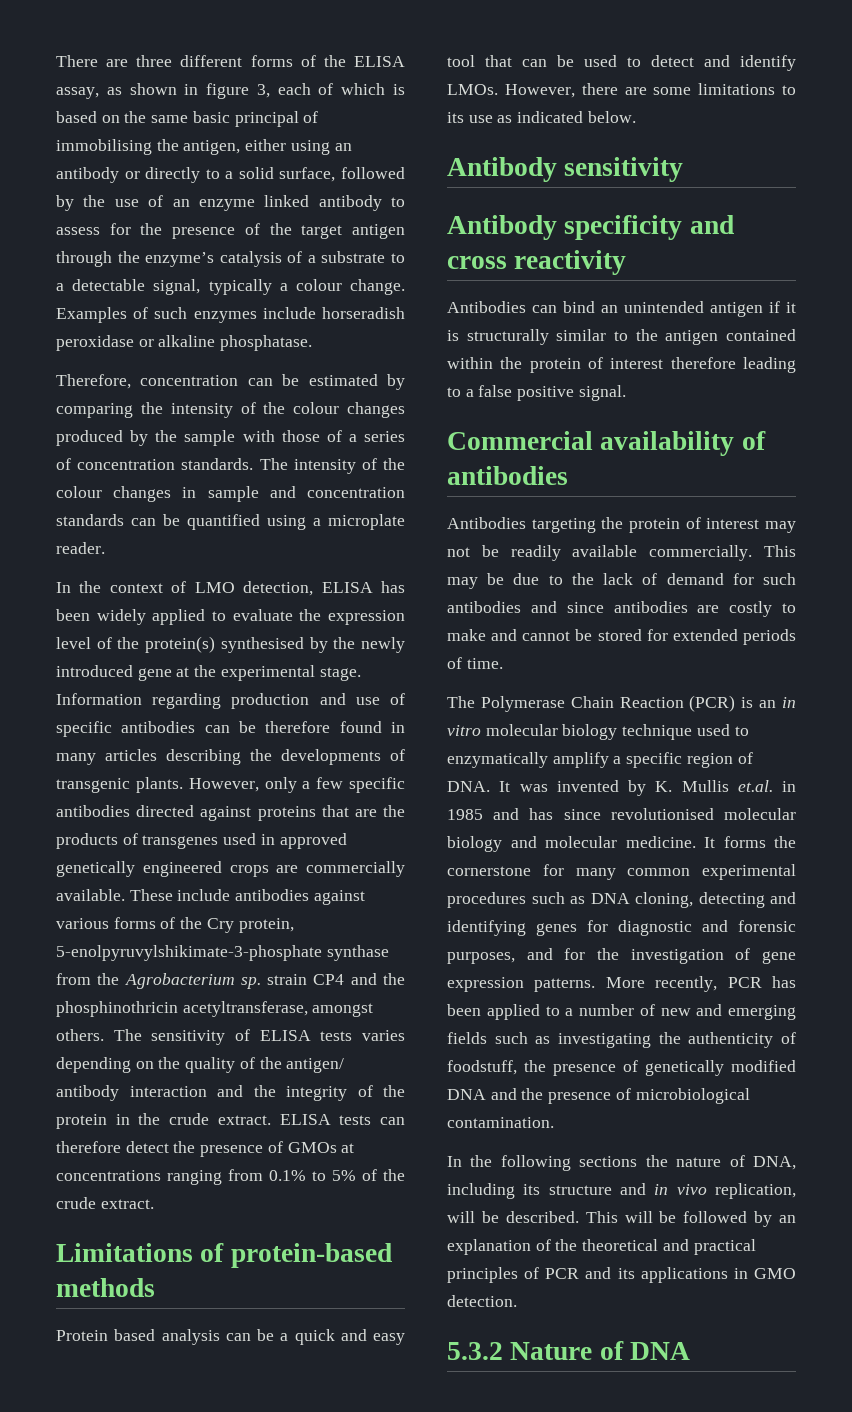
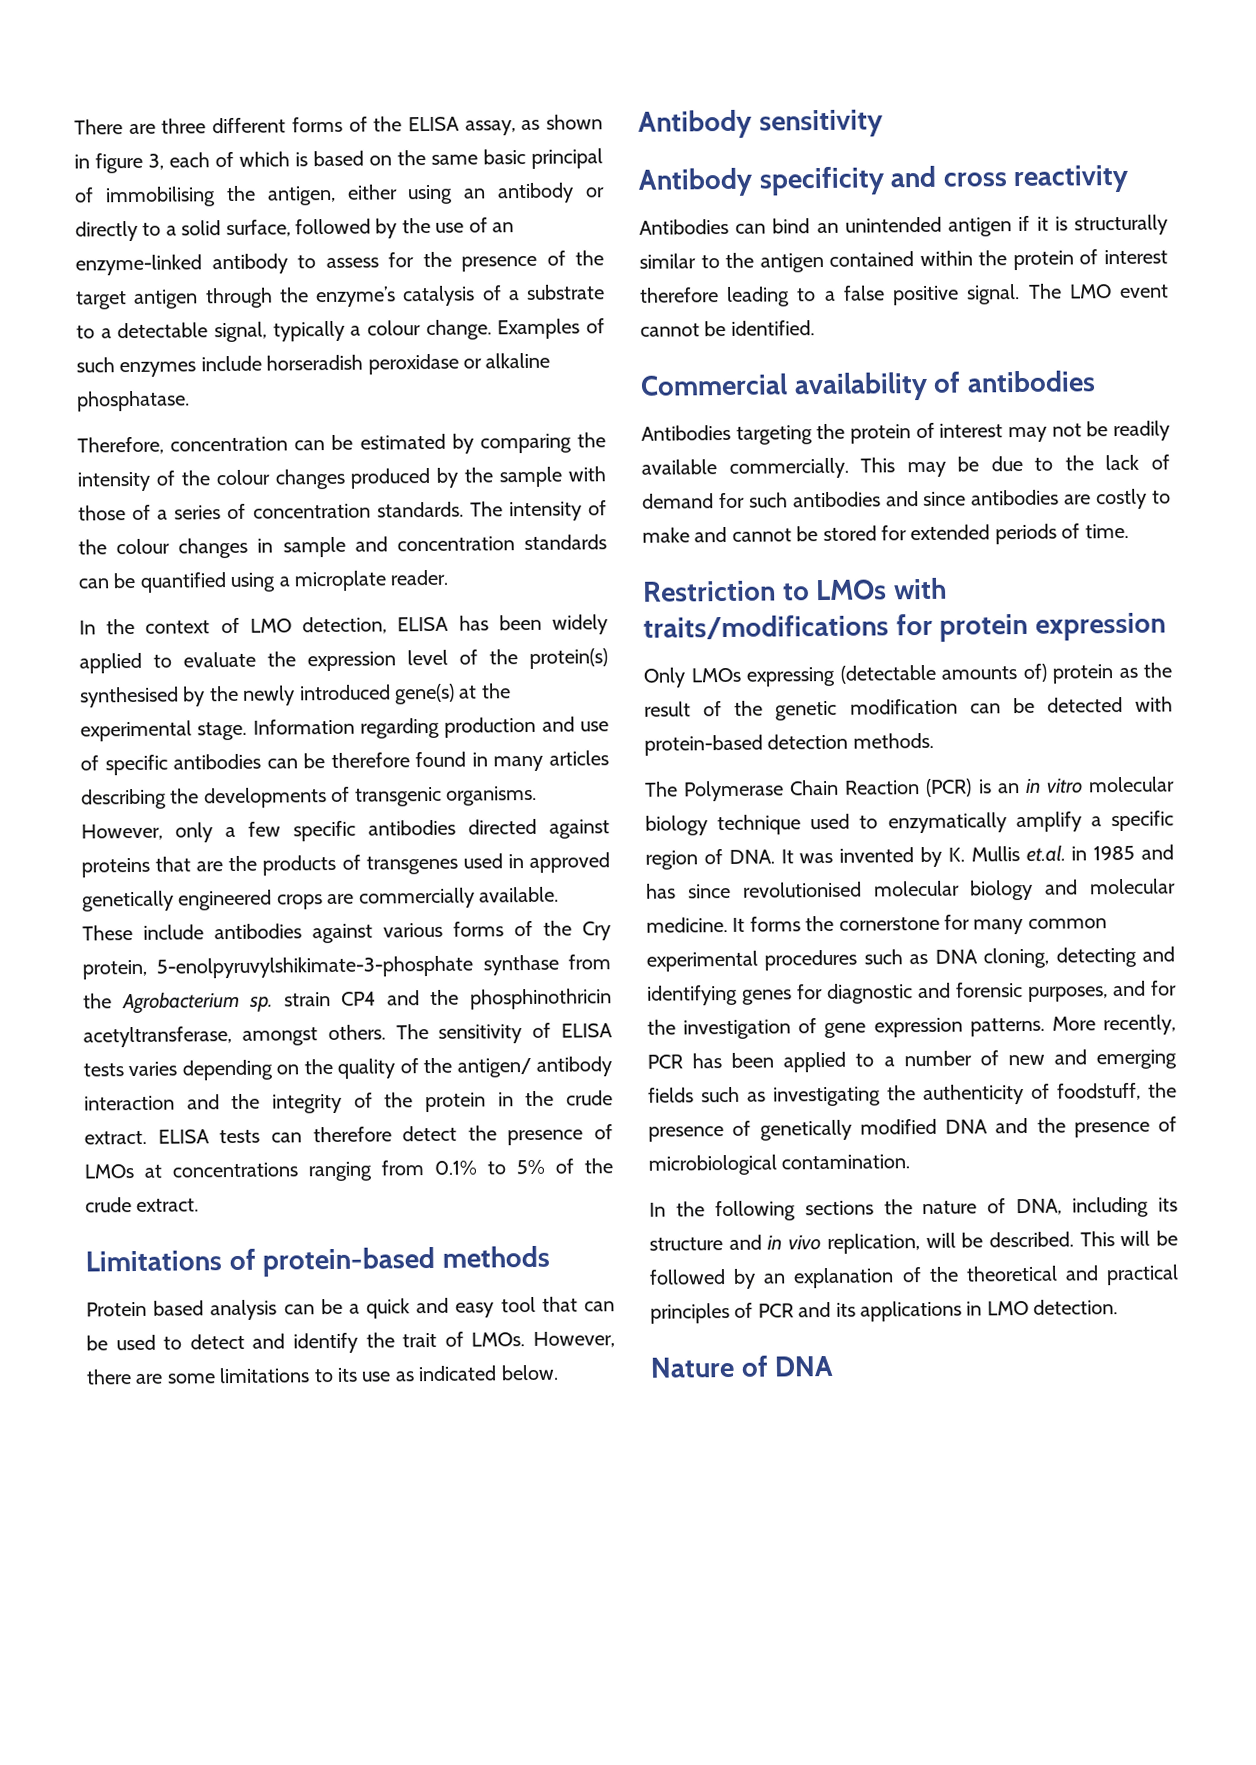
[198,195,310,211] enzyme linked -> [75,254,202,276] enzyme-linked
[137,668,172,681] gene -> [394,683,455,705] gene(s)
[135,777,183,793] plants. -> [446,785,537,806] organisms.
[287,1142,337,1153] GMOs -> [84,1164,134,1179] LMOs
(796, 63) none -> [365,1331,464,1348] the trait of
(626, 393) none -> [1027,283,1169,299] [640,320,815,337] The LMO event cannot be identified.
(503, 663) none -> [642,577,947,602] [643,612,1166,642] [643,662,1172,688] [644,696,1173,721] [644,732,934,756] // Restriction to LMOs with traits/modifications for protein expression // Only LMOs expressing (detectable amounts of) protein as the result of the genetic modification can be detected with protein-based detection methods.
[754,1268,796,1279] GMO -> [986,1300,1029,1316] LMO
[447,1342,503,1360] 5.3.2 -> (1119, 1307) none

